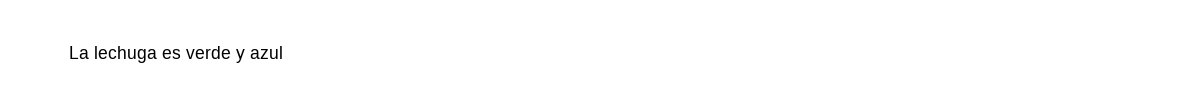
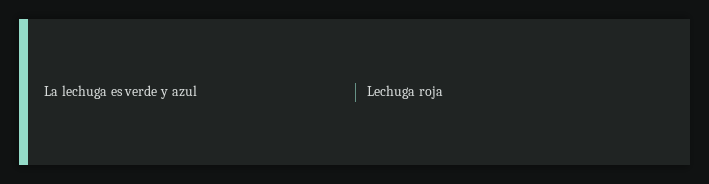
(283, 52) none -> [367,85,443,99] // Lechuga roja

